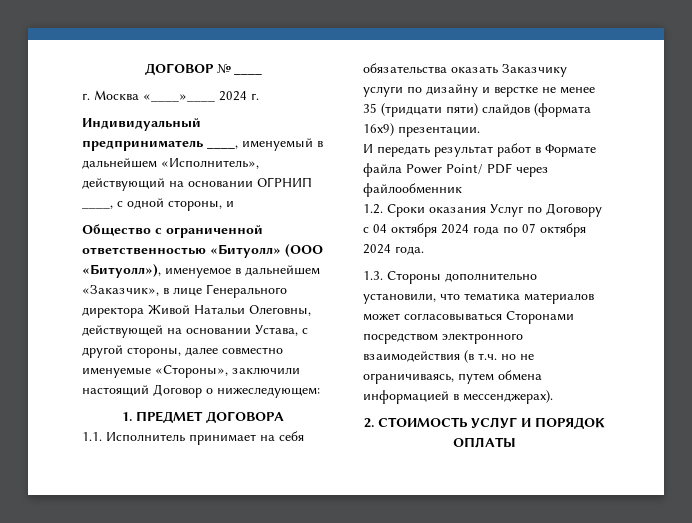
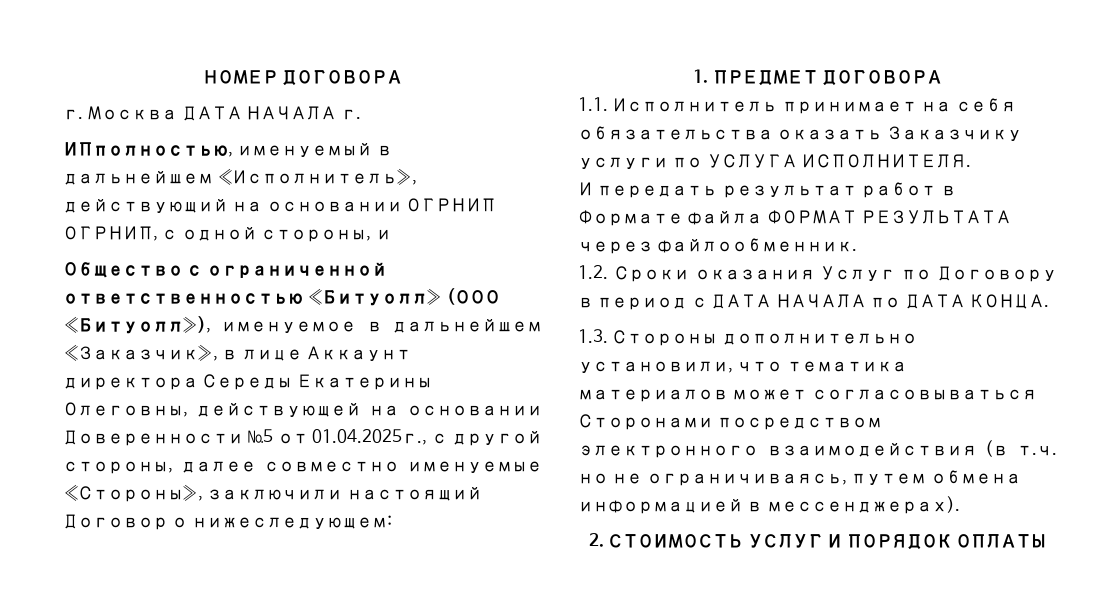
[144,63,231,75] [233,73,262,75] ДОГОВОР № ____ -> [202,70,403,86] НОМЕР ДОГОВОРА
[143,91,247,102] «____»____ 2024 -> [181,106,337,121] ДАТА НАЧАЛА
[82,118,201,131] [82,140,238,151] Индивидуальный предприниматель ____, -> [63,142,233,157] ИПполностью,
[82,205,113,209] ____, -> [63,226,158,241] ОГРНИП,
[206,284,287,298] [82,304,311,318] [82,325,298,338] Генерального директора Живой Натальи Олеговны, действующей на основании Устава, -> [306,346,412,362] [63,374,432,390] [63,402,542,418] [63,429,428,446] Аккаунт директора Середы Екатерины Олеговны, действующей на основании Доверенности №5 от 01.04.2025г.,
[426,84,595,97] [363,103,591,117] [363,123,480,137] дизайну и верстке не менее 35 (тридцати пяти) слайдов (формата 16х9) презентации. -> [706,154,972,168] УСЛУГА ИСПОЛНИТЕЛЯ.
[406,163,549,177] [363,183,462,197] Power Point/ PDF через файлообменник -> [766,210,1012,224] [578,238,858,254] ФОРМАТ РЕЗУЛЬТАТА через файлообменник.
[363,223,586,237] [363,244,424,255] с 04 октября 2024 года по 07 октября 2024 года. -> [578,294,1050,310] в период с ДАТА НАЧАЛА по ДАТА КОНЦА.

